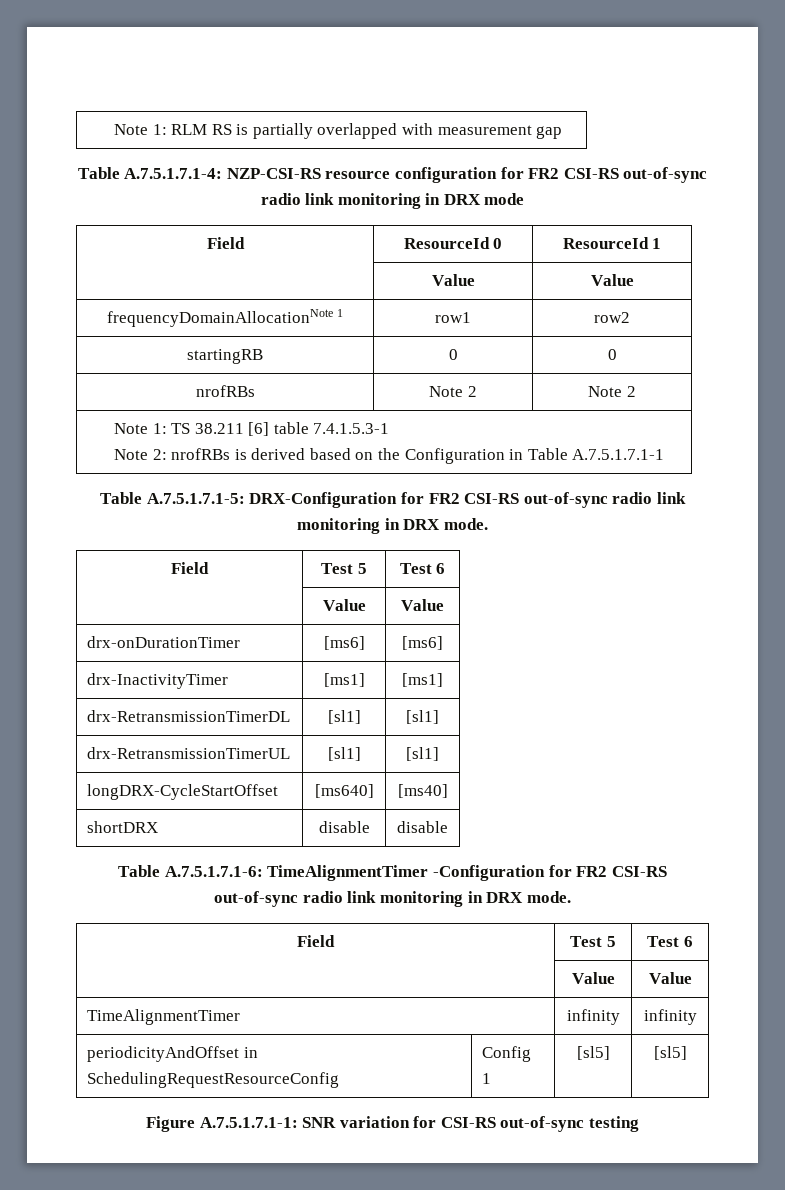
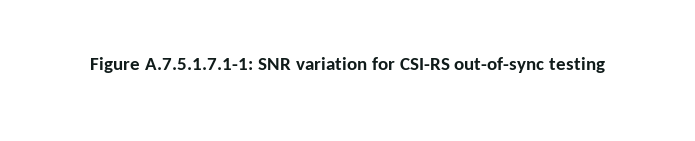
[113,123,563,139] [77,167,708,183] [260,193,525,209] [206,237,245,249] [403,237,503,249] [562,237,662,249] [431,274,475,286] [590,274,634,286] [106,309,344,327] [435,312,471,323] [594,312,630,323] [187,349,263,364] [448,349,458,360] [607,349,617,360] [195,385,255,397] [429,386,477,397] [588,386,636,397] [113,422,390,436] [113,448,665,464] [100,492,686,508] [297,518,488,534] [171,562,209,574] [321,563,367,574] [399,563,446,574] [322,599,366,611] [401,599,444,611] [87,636,241,648] [323,636,365,650] [402,636,443,650] [87,673,229,689] [323,673,365,687] [402,673,443,687] [87,710,291,722] [327,710,361,724] [406,710,439,724] [87,747,291,759] [327,747,361,761] [406,747,439,761] [87,784,279,800] [314,784,374,798] [397,784,448,798] [87,821,159,833] [318,821,370,833] [397,821,448,833] [118,865,667,881] [214,891,571,907] [297,935,335,947] [570,936,616,947] [647,936,693,947] [571,972,615,984] [648,972,692,984] [87,1009,241,1025] [566,1009,620,1025] [643,1009,697,1025] [87,1046,258,1062] [87,1072,340,1088] [482,1046,532,1062] [482,1073,492,1084] [576,1046,610,1060] [653,1046,687,1060] Note 1: RLM RS is partially overlapped with measurement gap // Table A.7.5.1.7.1-4: NZP-CSI-RS resource configuration for FR2 CSI-RS out-of-sync radio link monitoring in DRX mode // Field | ResourceId 0 | ResourceId 1 // | Value | Value // frequencyDomainAllocationNote 1 | row1 | row2 // startingRB | 0 | 0 // nrofRBs | Note 2 | Note 2 // Note 1: TS 38.211 [6] table 7.4.1.5.3-1 // Note 2: nrofRBs is derived based on the Configuration in Table A.7.5.1.7.1-1 // Table A.7.5.1.7.1-5: DRX-Configuration for FR2 CSI-RS out-of-sync radio link monitoring in DRX mode. // Field | Test 5 | Test 6 // | Value | Value // drx-onDurationTimer | [ms6] | [ms6] // drx-InactivityTimer | [ms1] | [ms1] // drx-RetransmissionTimerDL | [sl1] | [sl1] // drx-RetransmissionTimerUL | [sl1] | [sl1] // longDRX-CycleStartOffset | [ms640] | [ms40] // shortDRX | disable | disable // Table A.7.5.1.7.1-6: TimeAlignmentTimer -Configuration for FR2 CSI-RS out-of-sync radio link monitoring in DRX mode. // Field | Test 5 | Test 6 // | Value | Value // TimeAlignmentTimer | infinity | infinity // periodicityAndOffset in SchedulingRequestResourceConfig | Config 1 | [sl5] | [sl5] // -> (89, 65) none

